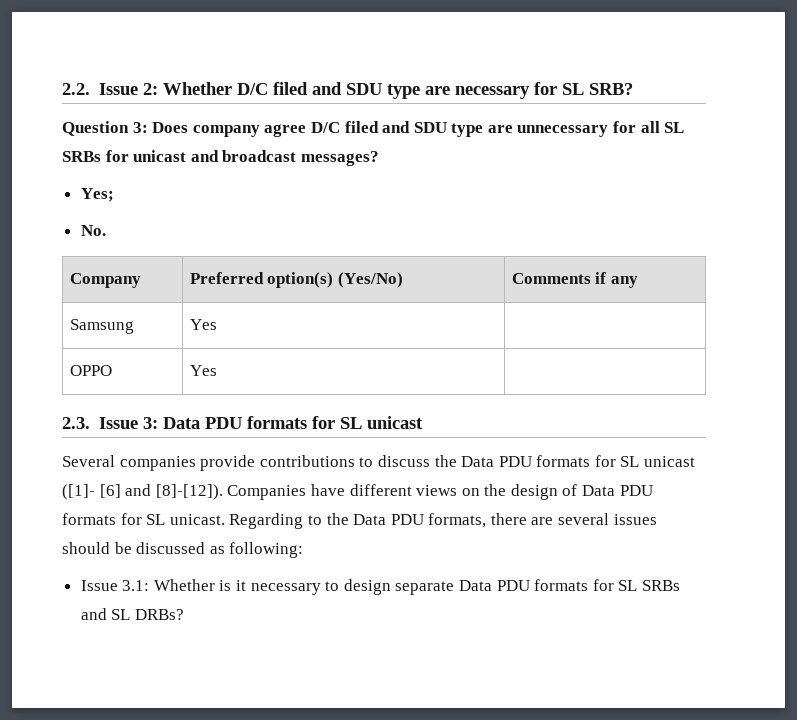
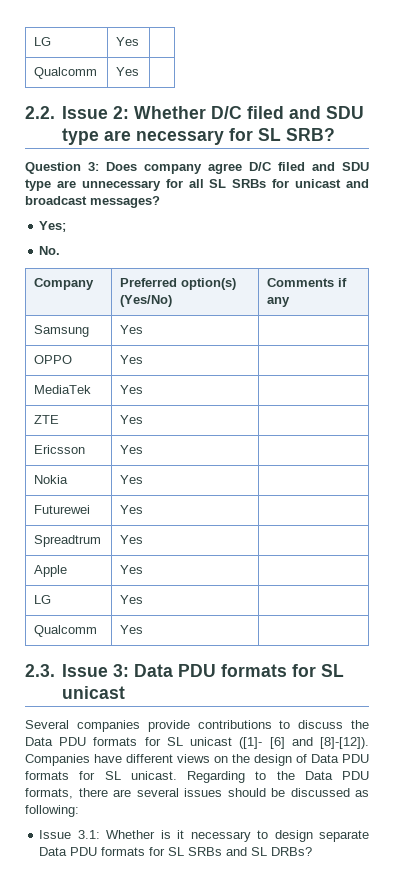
(62, 89) none -> [34,37,52,46] [116,37,140,46] [34,67,98,79] [116,67,140,76] LG | Yes | // Qualcomm | Yes | //
(217, 370) none -> [34,385,92,394] [120,385,144,394] [34,415,60,424] [120,415,144,424] [34,445,86,454] [120,445,144,454] [34,475,69,484] [120,475,144,484] [34,505,91,514] [120,505,144,514] [34,535,102,547] [120,535,144,544] [34,565,68,577] [120,565,144,574] [34,595,52,604] [120,595,144,604] [34,625,98,637] [120,625,144,634] // MediaTek | Yes | // ZTE | Yes | // Ericsson | Yes | // Nokia | Yes | // Futurewei | Yes | // Spreadtrum | Yes | // Apple | Yes | // LG | Yes | // Qualcomm | Yes |

